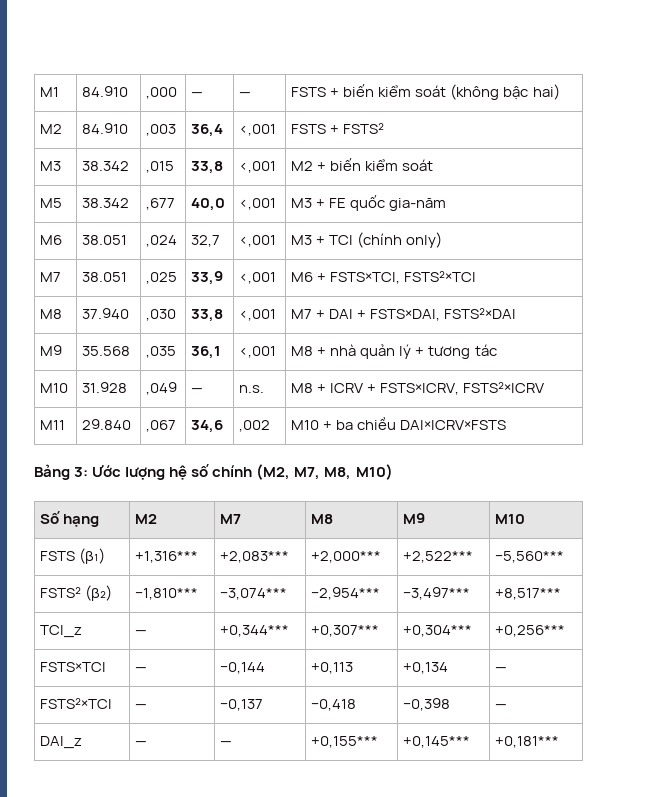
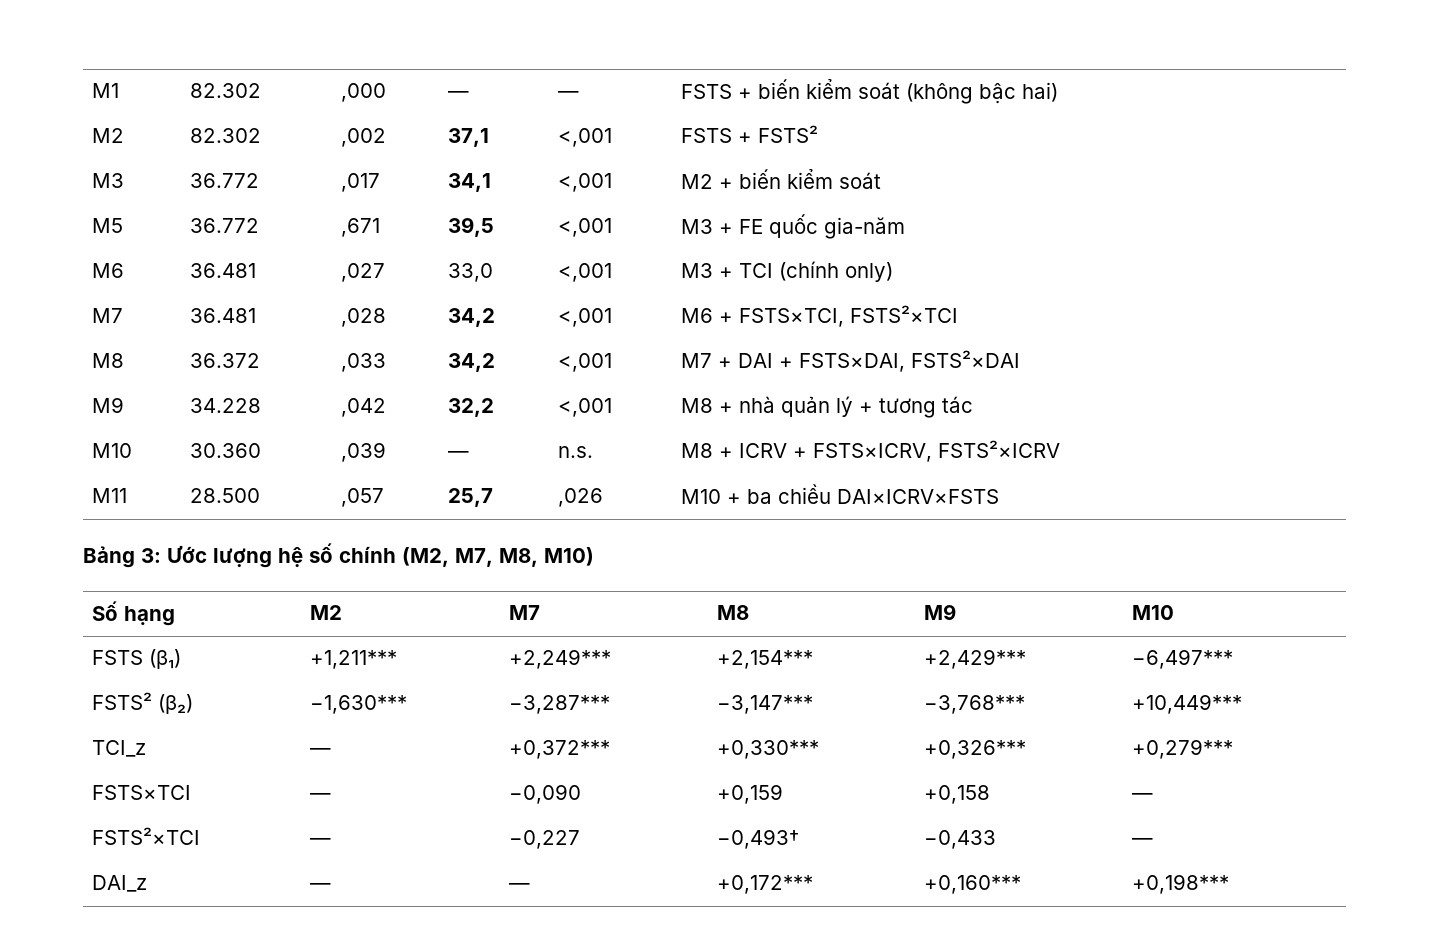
[82,86,129,97] 84.910 -> [190,83,262,98] 82.302
[82,123,129,134] [146,124,177,136] [191,124,224,137] 84.910 | ,003 | 36,4 -> [190,128,262,143] [341,128,387,147] [448,128,490,147] 82.302 | ,002 | 37,1
[82,161,130,171] [146,161,175,173] [191,161,224,174] 38.342 | ,015 | 33,8 -> [190,173,260,188] [341,173,381,192] [448,173,492,192] 36.772 | ,017 | 34,1
[82,198,130,208] [146,198,176,210] [191,198,226,211] 38.342 | ,677 | 40,0 -> [190,218,260,233] [341,218,381,237] [448,217,495,237] 36.772 | ,671 | 39,5
[82,235,128,245] [146,235,178,247] [191,235,221,247] 38.051 | ,024 | 32,7 -> [190,263,257,278] [341,263,386,282] [448,263,494,282] 36.481 | ,027 | 33,0
[82,272,128,282] [146,272,178,284] [191,271,224,285] 38.051 | ,025 | 33,9 -> [190,308,257,323] [341,308,387,327] [448,308,496,327] 36.481 | ,028 | 34,2
[82,308,130,319] [146,309,177,321] [191,309,224,322] 37.940 | ,030 | 33,8 -> [190,353,261,368] [341,353,387,372] [448,353,496,372] 36.372 | ,033 | 34,2
[82,346,131,356] [146,346,177,358] [191,346,222,359] 35.568 | ,035 | 36,1 -> [190,398,262,413] [341,398,387,417] [448,398,495,417] 34.228 | ,042 | 32,2
[82,382,128,393] [146,382,178,395] 31.928 | ,049 -> [190,443,262,458] [341,442,387,462] 30.360 | ,039
[82,419,132,430] [146,420,177,432] [191,420,224,433] [239,420,271,432] 29.840 | ,067 | 34,6 | ,002 -> [190,488,261,503] [341,488,385,507] [448,488,494,507] [558,488,604,507] 28.500 | ,057 | 25,7 | ,026
[135,551,199,563] [220,551,290,563] [311,551,382,563] [403,551,474,563] [495,551,565,563] [40,585,113,601] [135,588,199,600] [220,588,288,600] [311,587,381,600] [403,587,471,600] [495,588,562,600] [40,625,83,638] [135,630,148,635] [220,625,290,637] [311,625,380,637] [403,625,473,637] [495,625,566,637] +1,316*** | +2,083*** | +2,000*** | +2,522*** | −5,560*** // FSTS² (β₂) | −1,810*** | −3,074*** | −2,954*** | −3,497*** | +8,517*** // TCI_z | — | +0,344*** | +0,307*** | +0,304*** | +0,256*** -> [310,650,398,669] [509,649,612,669] [717,650,814,669] [924,649,1027,669] [1132,649,1234,669] [92,692,194,714] [310,695,408,714] [509,695,611,714] [717,695,814,714] [924,695,1026,714] [1132,694,1243,714] [92,740,147,757] [310,748,332,755] [509,740,611,759] [717,740,820,759] [924,740,1027,759] [1132,739,1234,759] +1,211*** | +2,249*** | +2,154*** | +2,429*** | −6,497*** // FSTS² (β₂) | −1,630*** | −3,287*** | −3,147*** | −3,768*** | +10,449*** // TCI_z | — | +0,372*** | +0,330*** | +0,326*** | +0,279***
[220,662,266,674] [311,662,354,674] [403,662,449,674] −0,144 | +0,113 | +0,134 -> [509,784,582,804] [717,784,784,804] [924,785,991,804] −0,090 | +0,159 | +0,158
[220,699,264,711] [311,699,357,711] [403,698,451,711] −0,137 | −0,418 | −0,398 -> [509,830,581,849] [717,829,800,849] [924,830,997,849] −0,227 | −0,493† | −0,433
[311,736,379,748] [403,736,471,748] [495,736,560,748] +0,155*** | +0,145*** | +0,181*** -> [717,875,814,894] [924,875,1022,894] [1132,874,1230,894] +0,172*** | +0,160*** | +0,198***

